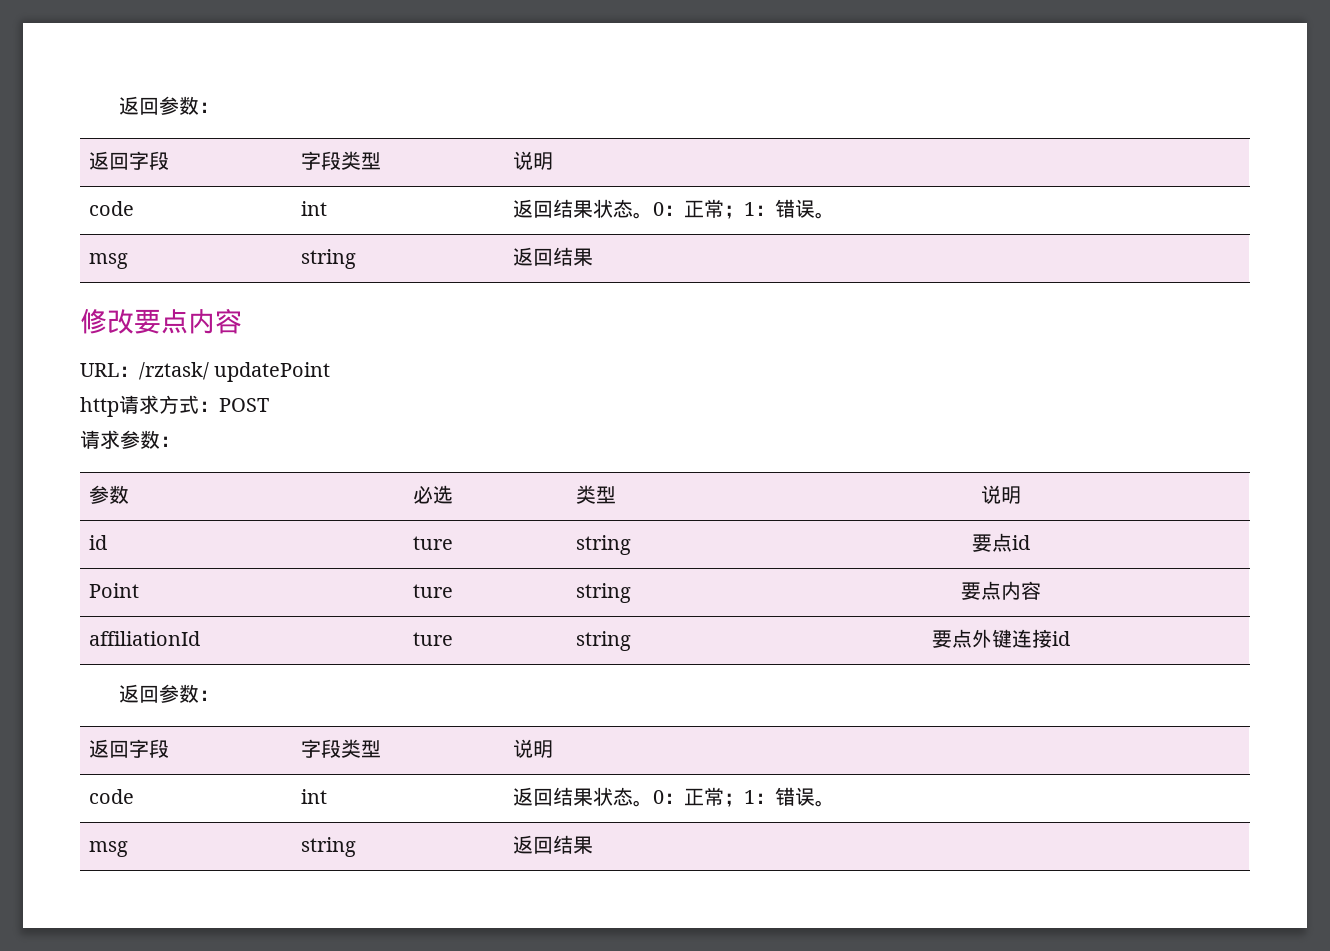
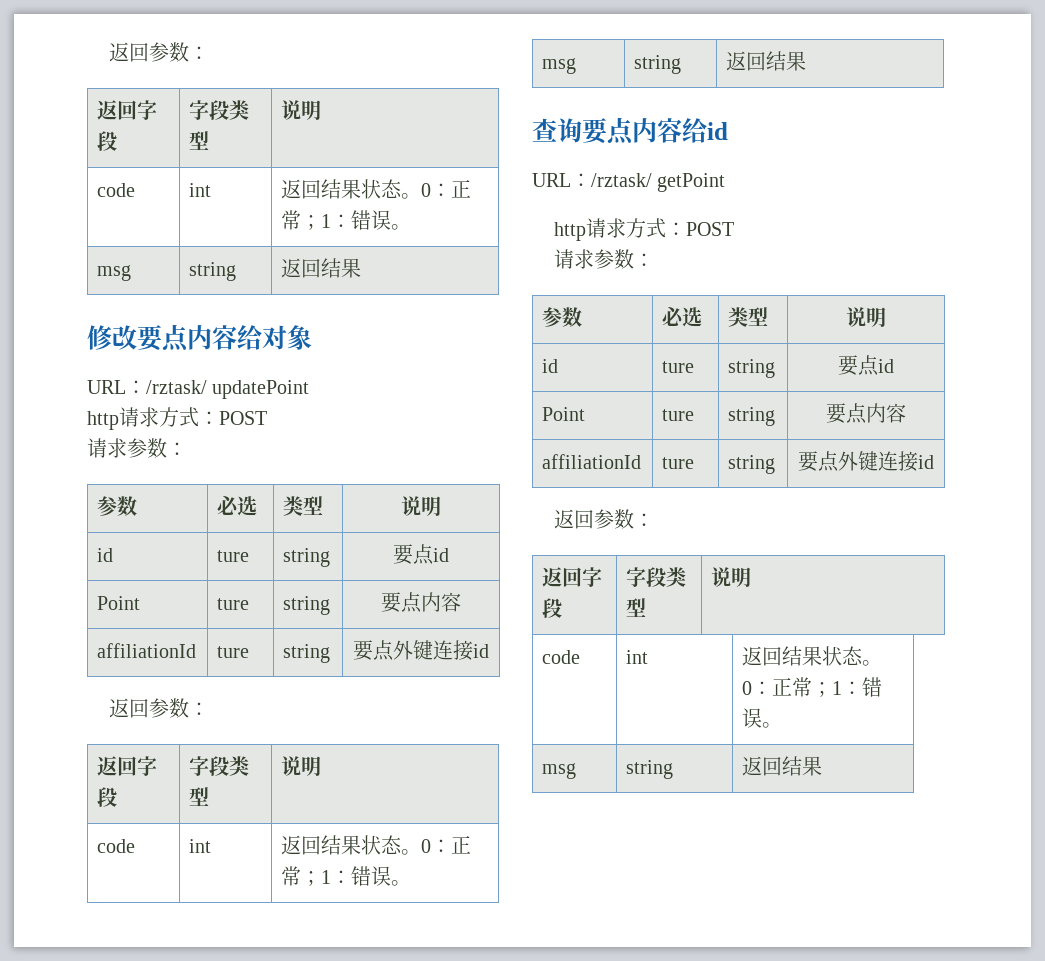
(242, 321) none -> [237,325,312,350] 给对象
(593, 845) none -> [532,117,728,145] [532,173,726,192] [554,218,735,241] [554,249,655,269] [542,307,583,327] [662,307,703,327] [728,307,769,327] [846,307,886,327] [542,359,559,373] [662,361,695,373] [728,359,776,378] [838,355,894,376] [542,407,586,421] [662,409,695,421] [728,407,776,426] [826,403,906,424] [542,454,642,469] [662,457,695,469] [728,455,776,474] [798,451,934,472] [554,509,655,529] [542,567,603,587] [542,598,563,618] [626,567,687,587] [626,598,647,617] [711,567,752,587] [542,650,581,664] [626,650,649,664] [742,646,883,666] [742,677,883,697] [742,708,783,728] [542,763,577,779] [626,760,674,779] [742,756,823,776] // 查询要点内容给id // URL：/rztask/ getPoint // http请求方式：POST // 请求参数： // 参数 | 必选 | 类型 | 说明 // id | ture | string | 要点id // Point | ture | string | 要点内容 // affiliationId | ture | string | 要点外键连接id // 返回参数： // 返回字段 | 字段类型 | 说明 // code | int | 返回结果状态。0：正常；1：错误。 // msg | string | 返回结果

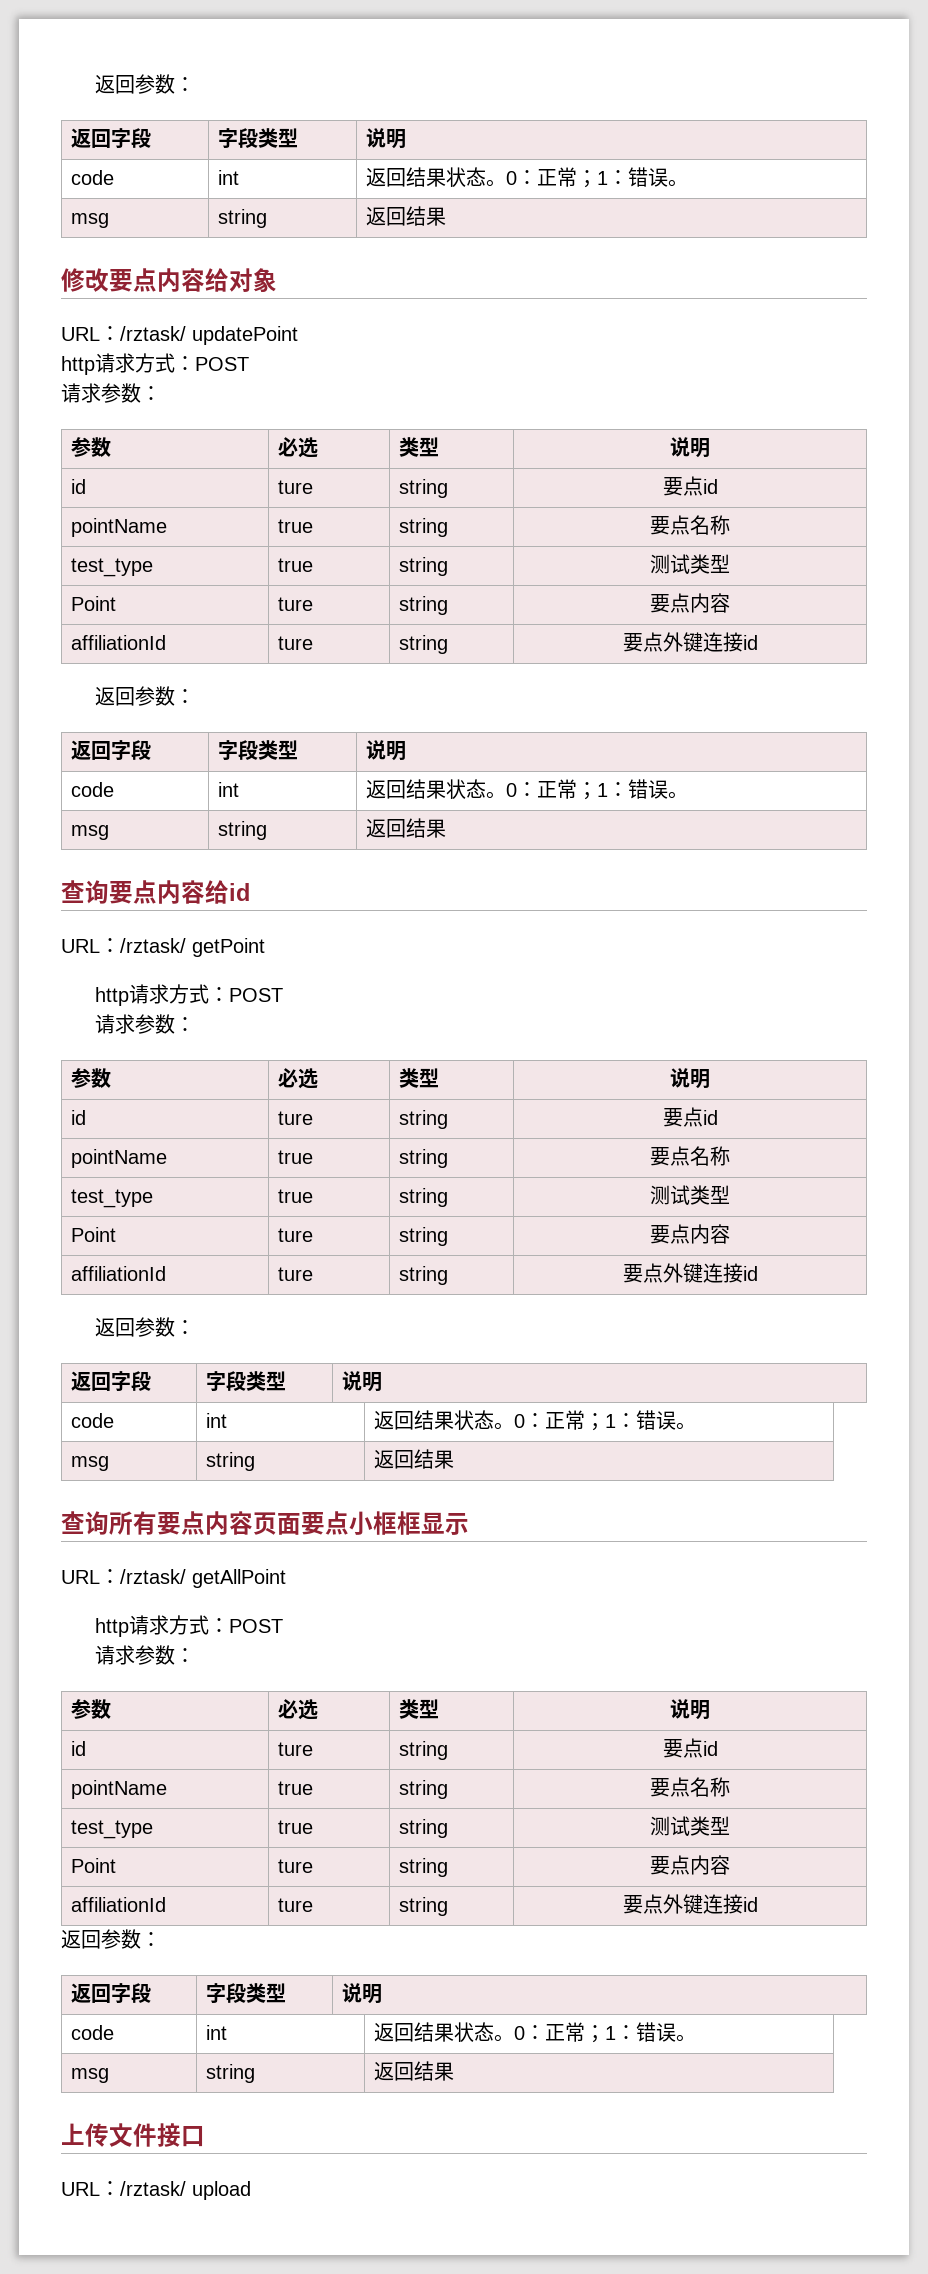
(449, 555) none -> [70,518,167,537] [277,519,313,533] [398,518,448,537] [650,515,730,535] [70,558,153,577] [277,558,313,572] [398,557,448,576] [650,554,730,574] // pointName | true | string | 要点名称 // test_type | true | string | 测试类型
(894, 366) none -> [70,1149,167,1168] [277,1150,313,1164] [398,1149,448,1168] [650,1146,730,1166] [70,1189,153,1208] [277,1189,313,1203] [398,1188,448,1207] [650,1185,730,1205] // pointName | true | string | 要点名称 // test_type | true | string | 测试类型
(823, 766) none -> [61,1511,469,1535] [61,1569,286,1588] [95,1615,284,1637] [95,1645,196,1665] [70,1699,111,1719] [277,1699,318,1720] [398,1699,439,1719] [670,1699,710,1720] [70,1741,86,1756] [277,1742,313,1756] [398,1741,448,1760] [662,1738,718,1758] [70,1780,167,1799] [277,1781,313,1795] [398,1780,448,1799] [650,1777,730,1797] [70,1820,153,1839] [277,1820,313,1834] [398,1819,448,1838] [650,1816,730,1836] [70,1858,116,1873] [277,1859,313,1873] [398,1858,448,1877] [650,1855,730,1875] [70,1897,166,1912] [277,1898,313,1912] [398,1897,448,1916] [622,1894,758,1914] [61,1929,161,1949] [70,1983,151,2003] [205,1983,286,2003] [341,1983,382,2004] [70,2025,114,2040] [205,2025,227,2040] [373,2022,696,2043] [70,2068,109,2083] [205,2064,255,2083] [373,2061,454,2081] [61,2123,205,2147] [61,2181,251,2200] // 查询所有要点内容页面要点小框框显示 // URL：/rztask/ getAllPoint // http请求方式：POST // 请求参数： // 参数 | 必选 | 类型 | 说明 // id | ture | string | 要点id // pointName | true | string | 要点名称 // test_type | true | string | 测试类型 // Point | ture | string | 要点内容 // affiliationId | ture | string | 要点外键连接id // 返回参数： // 返回字段 | 字段类型 | 说明 // code | int | 返回结果状态。0：正常；1：错误。 // msg | string | 返回结果 // 上传文件接口 // URL：/rztask/ upload

